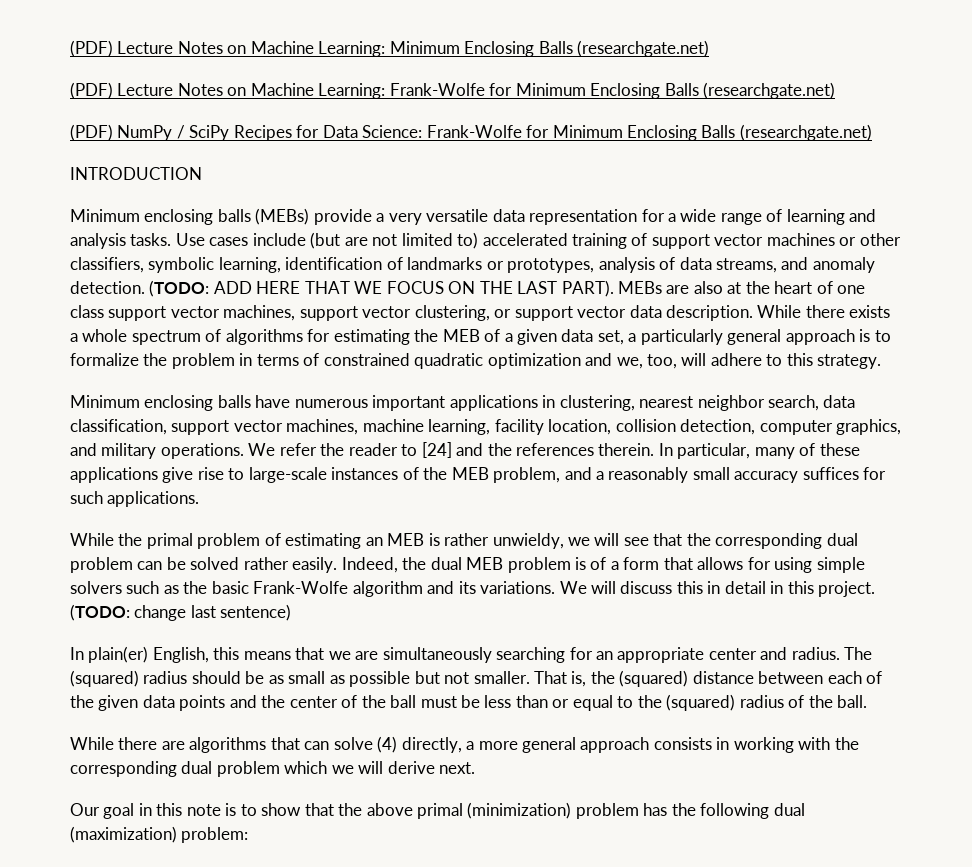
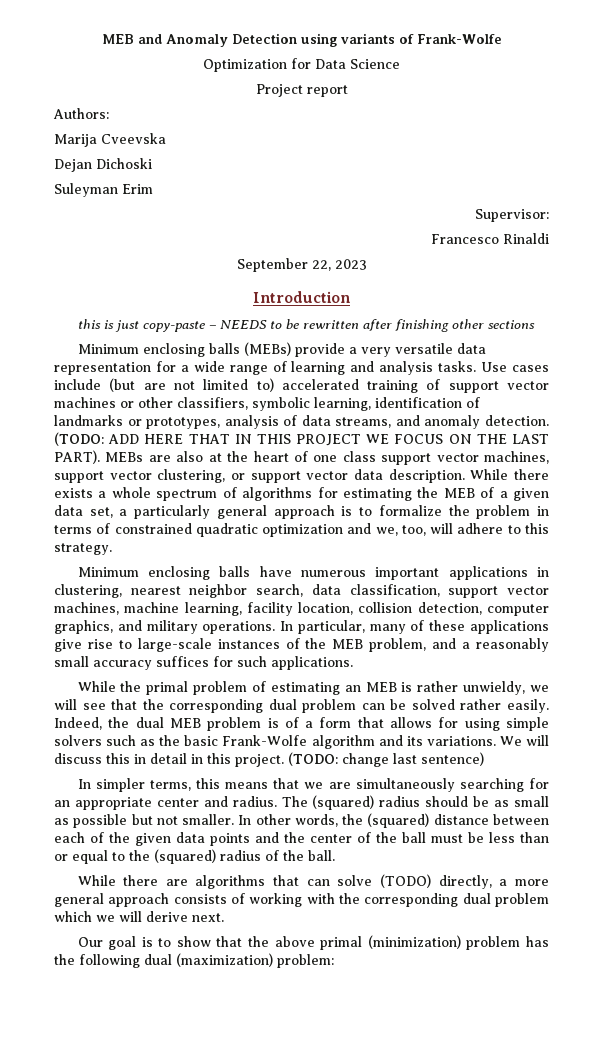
[70,40,710,57] [70,82,836,99] [70,124,872,141] [70,167,202,180] (PDF) Lecture Notes on Machine Learning: Minimum Enclosing Balls (researchgate.net) // (PDF) Lecture Notes on Machine Learning: Frank-Wolfe for Minimum Enclosing Balls (researchgate.net) // (PDF) NumPy / SciPy Recipes for Data Science: Frank-Wolfe for Minimum Enclosing Balls (researchgate.net) // INTRODUCTION -> [101,33,502,47] [203,58,400,72] [255,84,348,97] [53,108,109,119] [54,133,166,147] [54,158,152,172] [54,183,153,197] [475,209,549,222] [431,233,549,244] [236,258,367,272] [253,291,351,303] [77,319,535,332] MEB and Anomaly Detection using variants of Frank-Wolfe // Optimization for Data Science // Project report // Authors: // Marija Cveevska // Dejan Dichoski // Suleyman Erim // Supervisor: // Francesco Rinaldi // September 22, 2023 // Introduction // this is just copy-paste – NEEDS to be rewritten after finishing other sections
(350, 287) none -> [234,434,362,446] IN THIS PROJECT
[248,442,655,458] We refer the reader to [24] and the references therein. -> (276, 627) none
[88,646,209,663] plain(er) English, -> [95,778,191,792] simpler terms,
[534,671,587,687] That is, -> [238,814,338,827] In other words,
[377,736,398,753] (4) -> [380,874,432,888] (TODO)
[716,737,730,750] in -> [231,893,246,904] of
[138,803,221,816] in this note -> (137, 943) none

